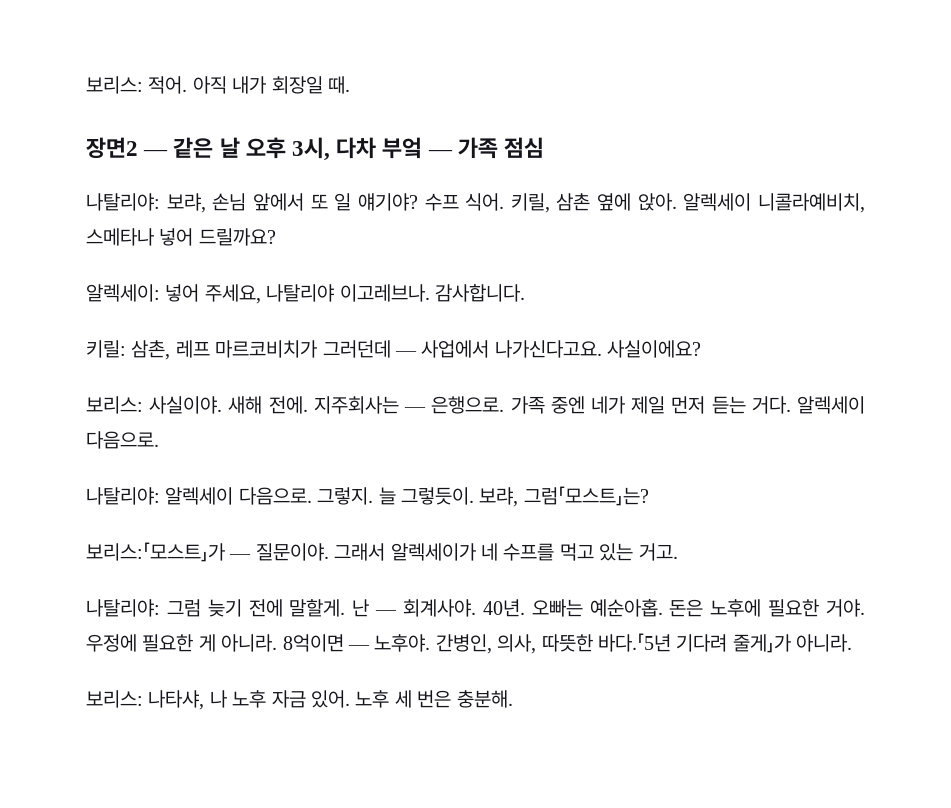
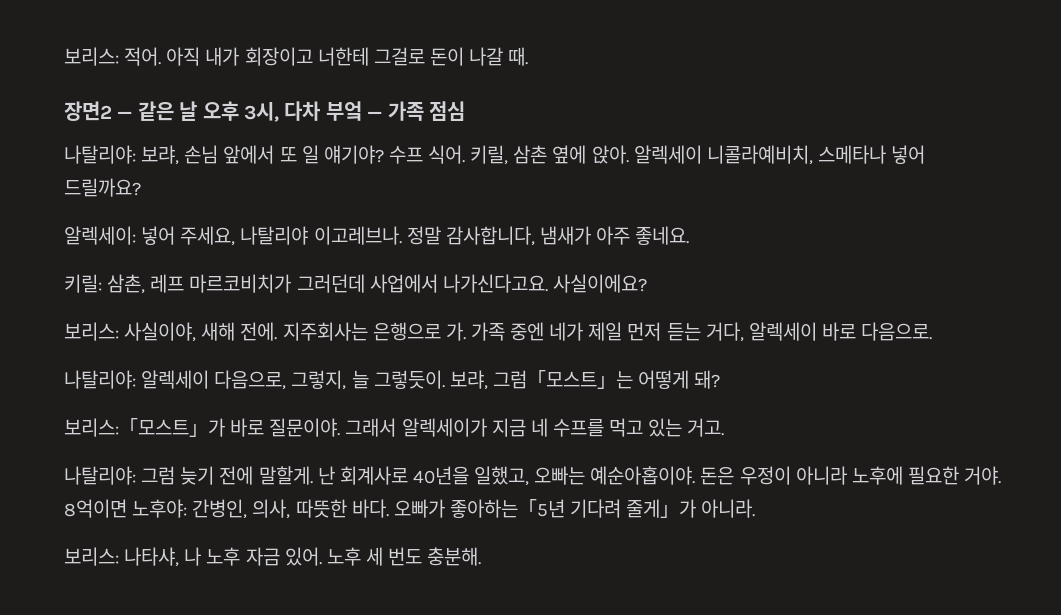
[271,76,323,94] 회장일 -> [244,47,504,66] 회장이고 너한테 그걸로 돈이 나갈
[435,284,525,302] 감사합니다. -> [406,226,690,246] 정말 감사합니다, 냄새가 아주 좋네요.
[395,351,417,356] — -> (365, 283) none
[149,396,223,414] 사실이야. -> [124,322,197,342] 사실이야,
[404,396,505,414] — 은행으로. -> [372,322,466,341] 은행으로 가.
[751,396,865,414] 거다. 알렉세이 -> [705,322,856,342] 거다, 알렉세이 바로
[238,487,374,505] 다음으로. 그렇지. -> [214,370,347,390] 다음으로, 그렇지,
[622,487,649,505] 는? -> [615,370,721,389] 는 어떻게 돼?
[229,554,252,559] — -> [230,418,265,437] 바로
(476, 552) none -> [491,418,526,437] 지금
[375,598,865,617] [86,634,431,652] — 회계사야. 40년. 오빠는 예순아홉. 돈은 노후에 필요한 거야. 우정에 필요한 게 아니라. 8억이면 — 노후야. -> [339,466,1002,486] [64,499,188,518] 회계사로 40년을 일했고, 오빠는 예순아홉이야. 돈은 우정이 아니라 노후에 필요한 거야. 8억이면 노후야:
(637, 643) none -> [393,499,518,518] 오빠가 좋아하는
[417,690,452,708] 번은 -> [388,547,423,566] 번도

